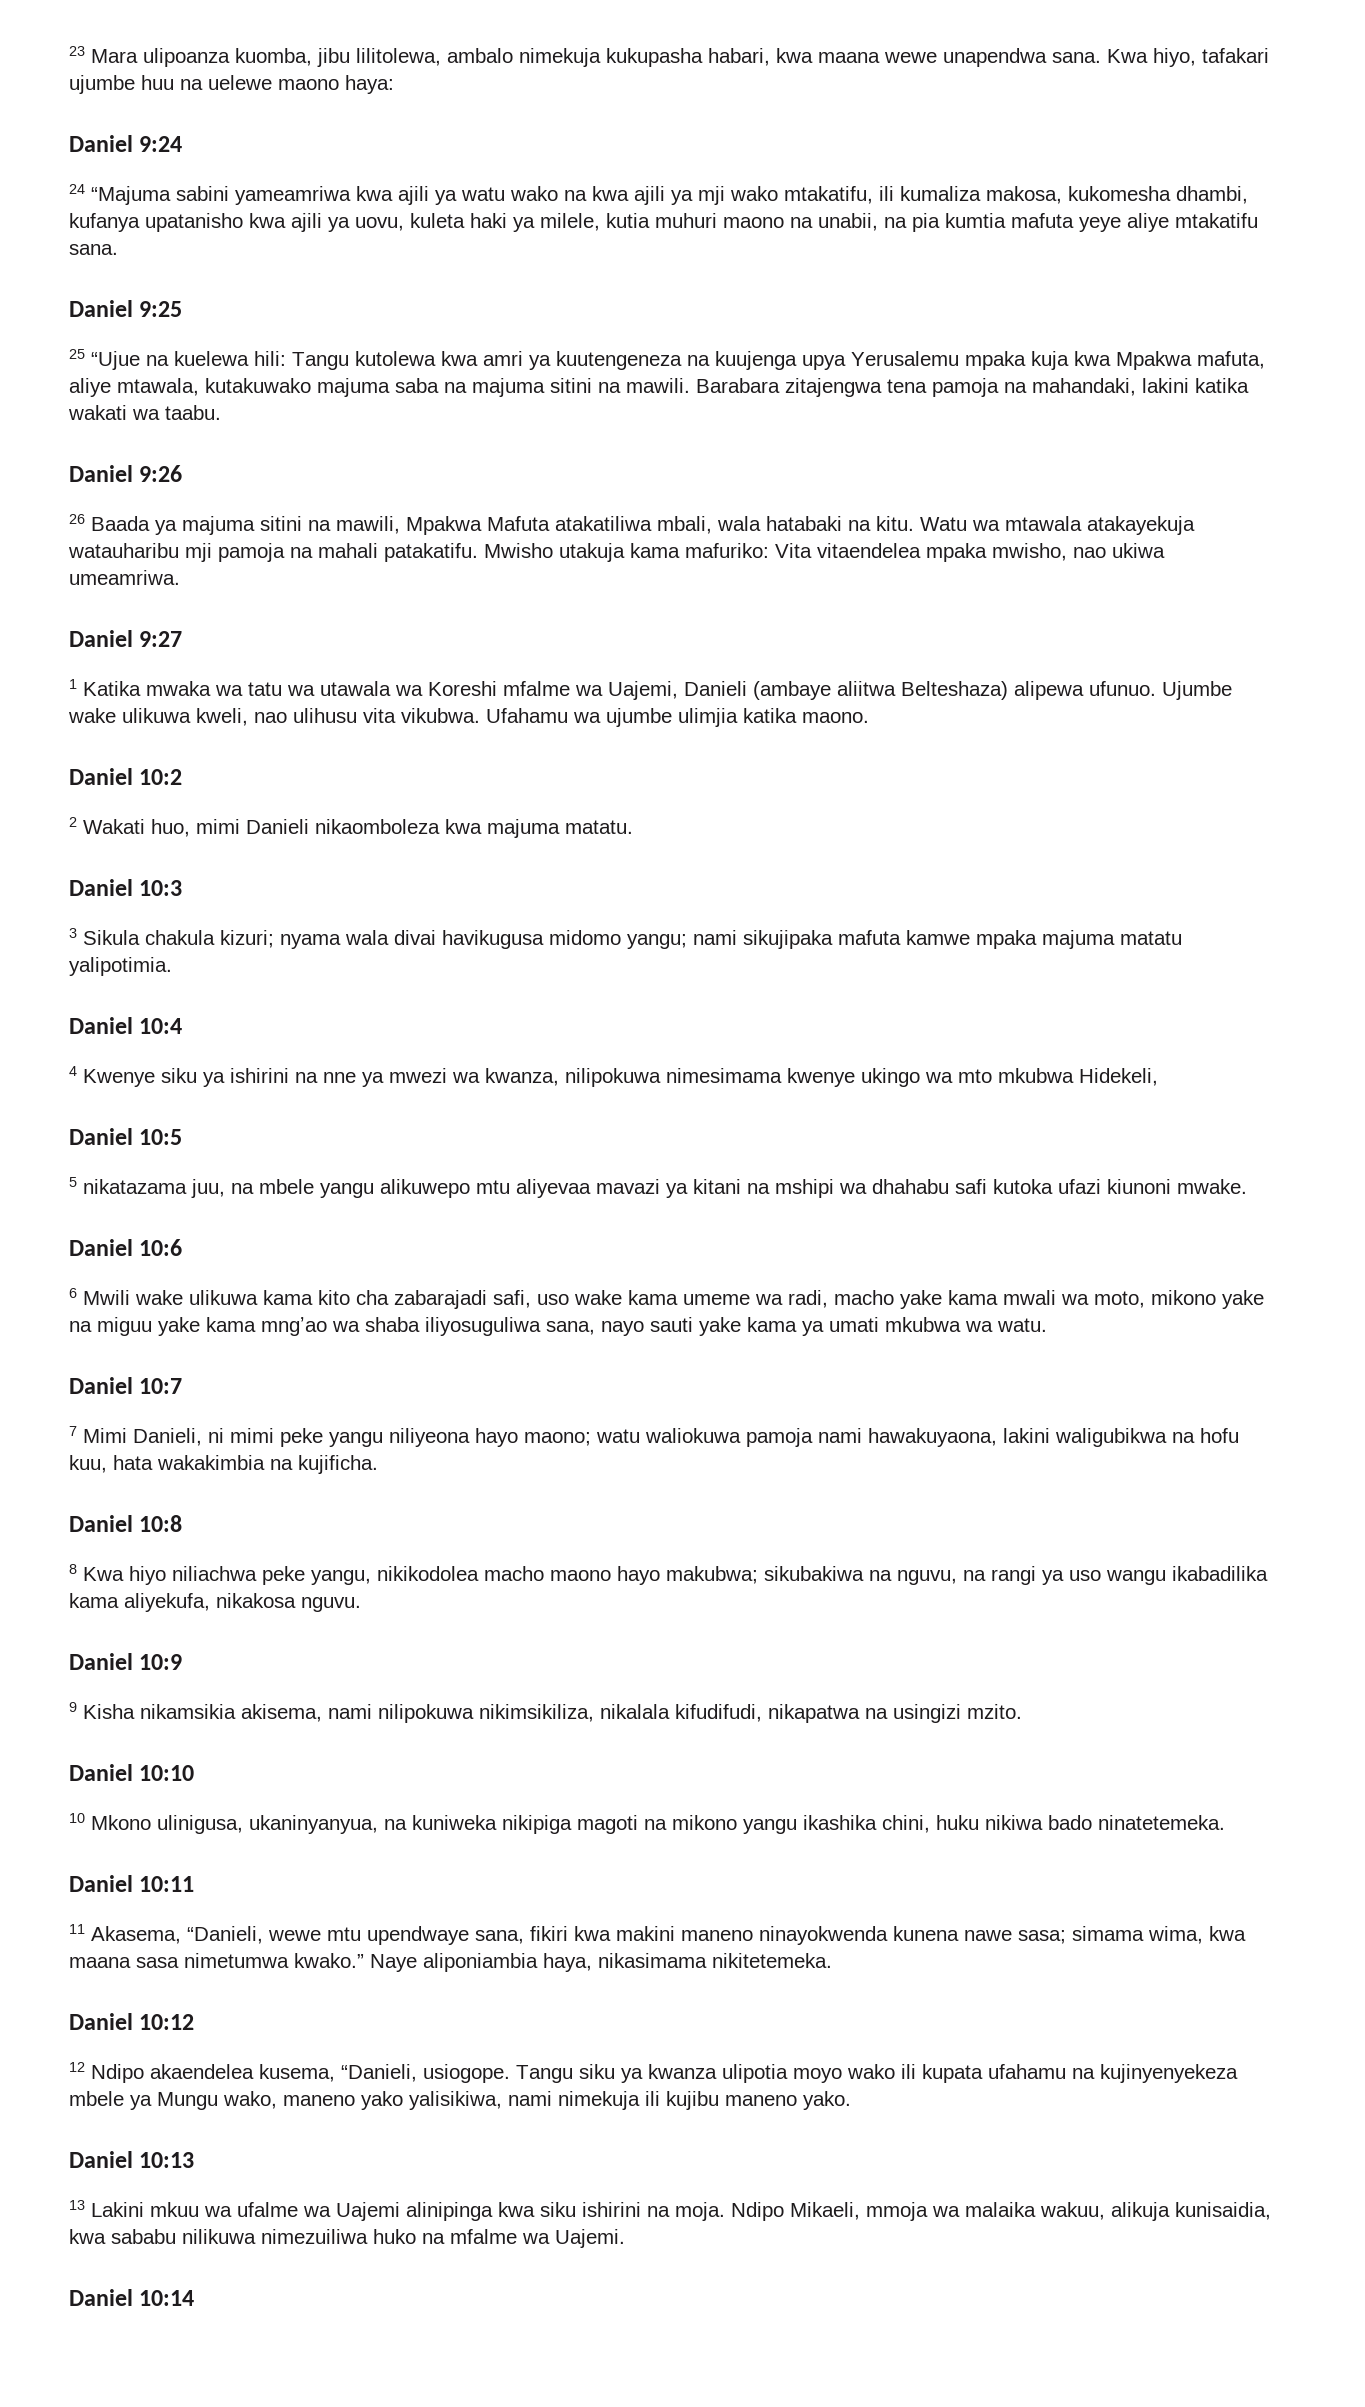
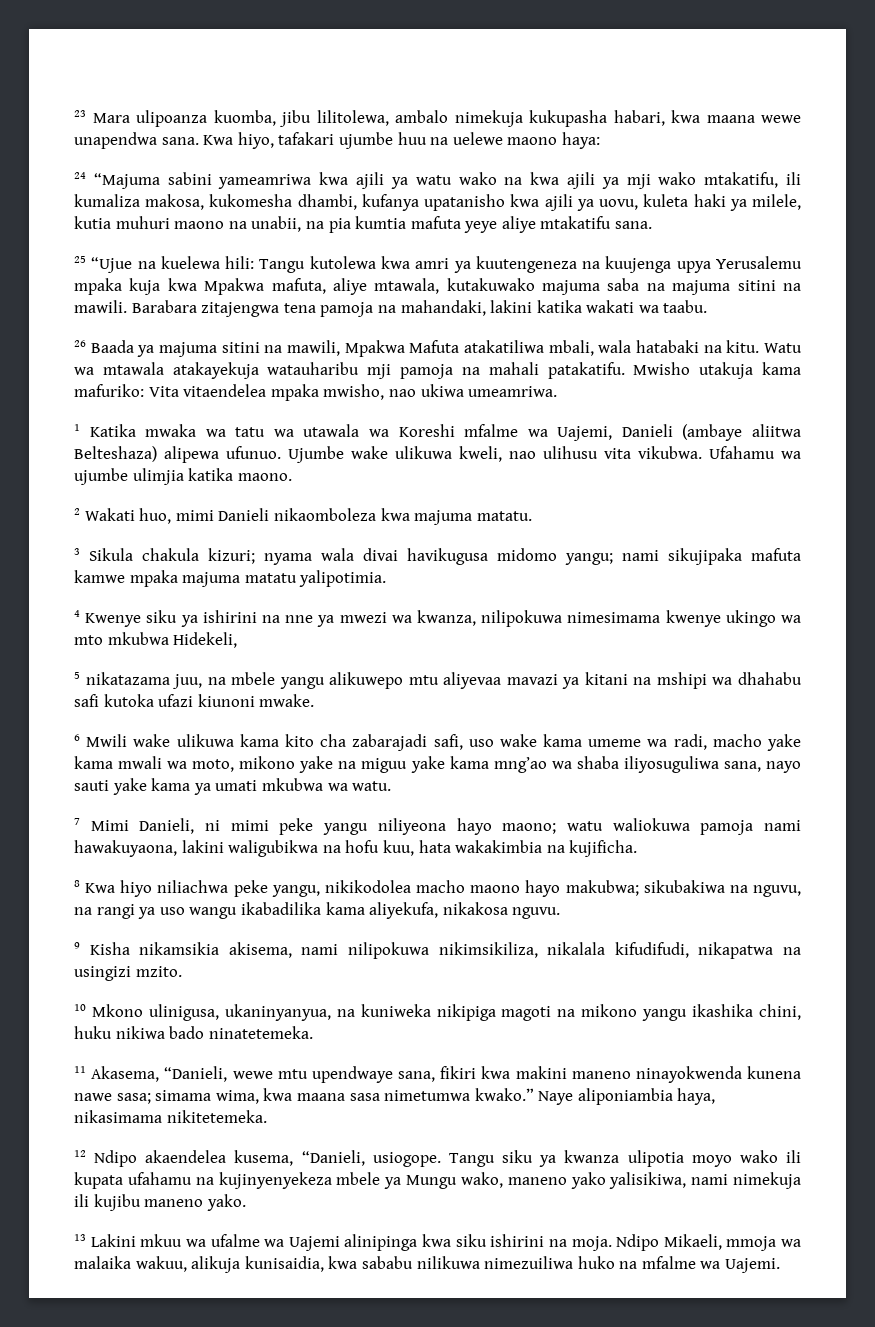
[69,135,183,152] // Daniel 9:24 -> (600, 140) none
[69,300,183,317] // Daniel 9:25 -> (653, 225) none
[69,465,183,482] // Daniel 9:26 -> (708, 306) none
[69,630,183,647] // Daniel 9:27 -> (558, 391) none
[69,768,183,785] // Daniel 10:2 -> (292, 477) none
[69,879,183,896] // Daniel 10:3 -> (532, 516) none
[69,1017,183,1034] // Daniel 10:4 -> (387, 578) none
[69,1128,183,1145] // Daniel 10:5 -> (238, 640) none
[69,1239,183,1256] // Daniel 10:6 -> (315, 700) none
[69,1377,183,1394] // Daniel 10:7 -> (392, 786) none
[69,1515,183,1532] // Daniel 10:8 -> (638, 848) none
[69,1653,183,1670] // Daniel 10:9 -> (561, 913) none
[69,1764,195,1781] // Daniel 10:10 -> (182, 971) none
[69,1875,195,1892] // Daniel 10:11 -> (313, 1032) none
[69,2013,195,2030] // Daniel 10:12 -> (267, 1116) none
[69,2151,195,2168] // Daniel 10:13 -> (246, 1202) none
[69,2289,195,2306] // Daniel 10:14 -> (781, 1265) none

